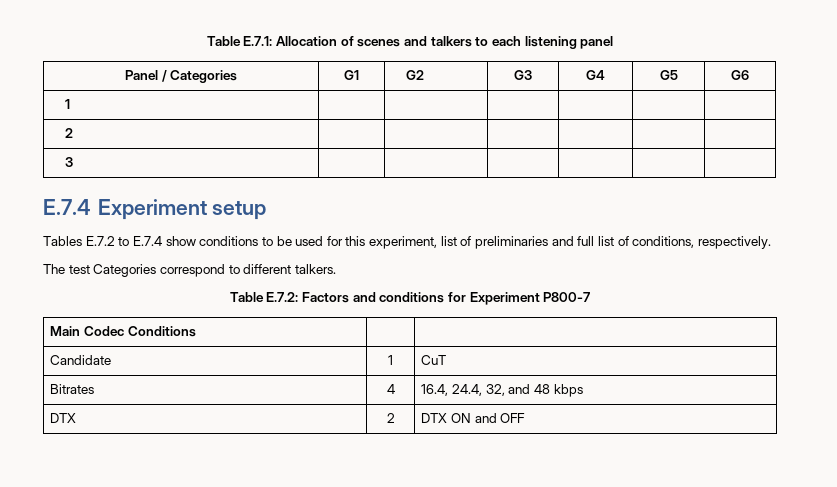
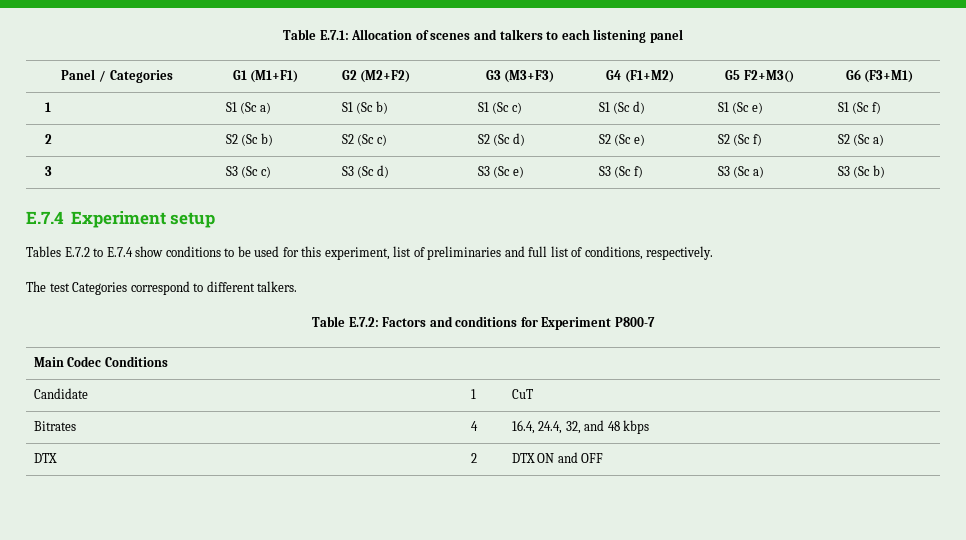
(359, 75) none -> [250,70,299,83] (M1+F1)
(425, 75) none -> [360,70,411,83] (M2+F2)
(532, 75) none -> [504,70,555,83] (M3+F3)
(605, 75) none -> [624,70,674,83] (F1+M2)
(678, 75) none -> [743,70,794,83] F2+M3()
[65,99,71,109] [65,128,74,138] [65,157,74,167] // 1 | | | | | | // 2 | | | | | | // 3 | | | | | | -> [864,70,914,83] [44,102,51,112] [225,102,271,114] [341,101,388,114] [477,102,522,114] [598,101,645,114] [717,102,763,114] [837,102,881,114] [44,134,52,144] [225,133,273,146] [341,134,387,146] [477,133,525,146] [598,134,645,146] [717,134,762,146] [837,134,884,146] [44,166,52,176] [225,166,271,178] [341,165,389,178] [477,166,524,178] [598,166,643,178] [717,166,764,178] [837,165,885,178] (F3+M1) // 1 | S1 (Sc a) | S1 (Sc b) | S1 (Sc c) | S1 (Sc d) | S1 (Sc e) | S1 (Sc f) // 2 | S2 (Sc b) | S2 (Sc c) | S2 (Sc d) | S2 (Sc e) | S2 (Sc f) | S2 (Sc a) // 3 | S3 (Sc c) | S3 (Sc d) | S3 (Sc e) | S3 (Sc f) | S3 (Sc a) | S3 (Sc b)

